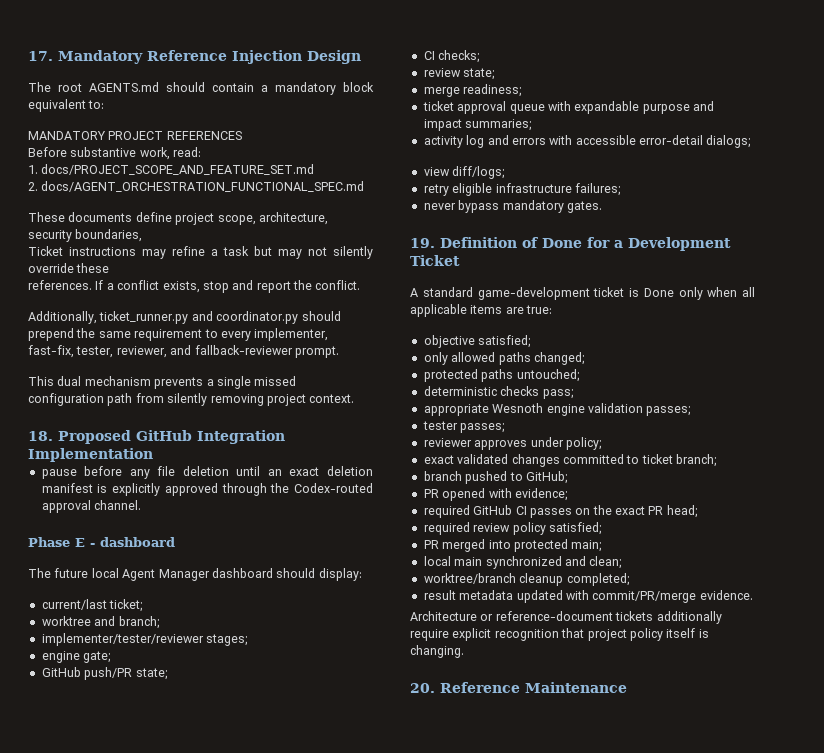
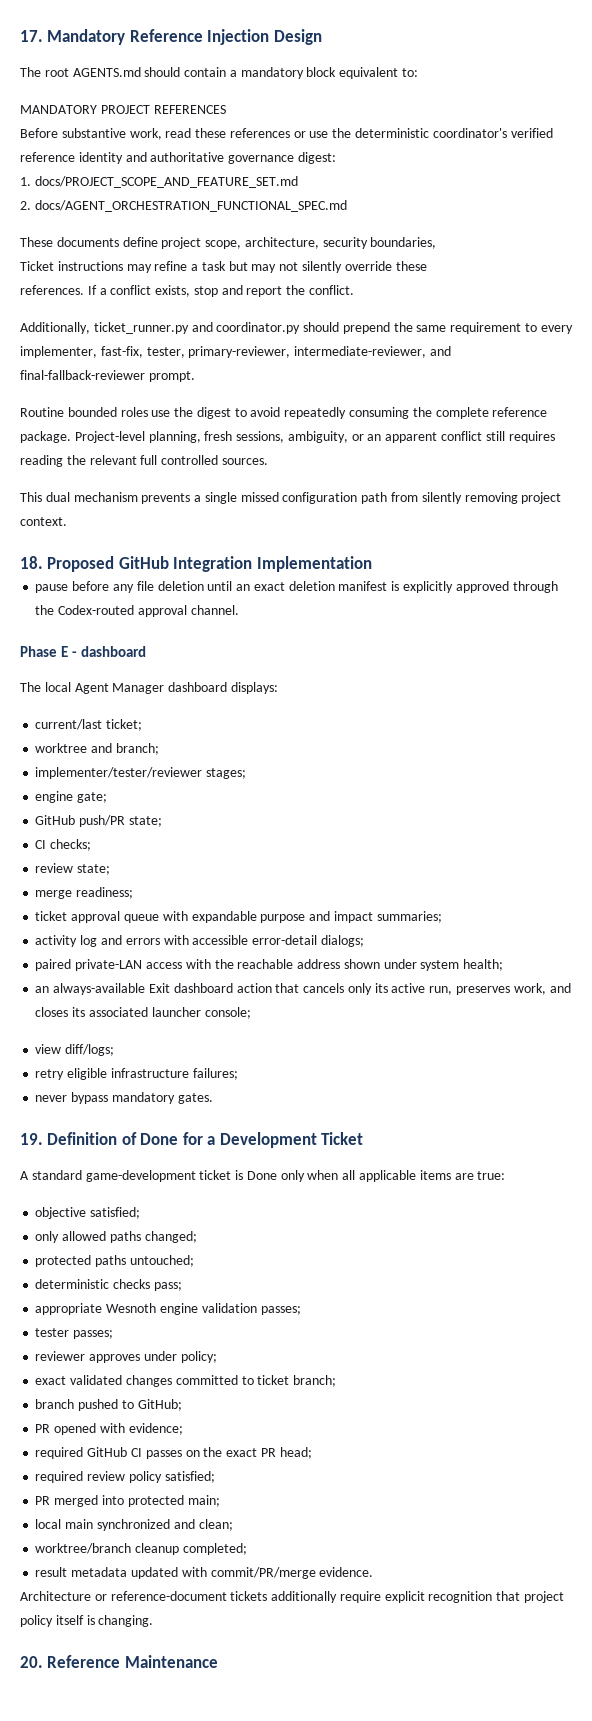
[173,147,202,157] read: -> [165,128,553,138] [20,152,336,164] read these references or use the deterministic coordinator's verified reference identity and authoritative governance digest:
[116,345,339,358] reviewer, and fallback-reviewer prompt. -> [188,346,451,358] [20,370,195,382] [20,407,548,419] [20,431,555,443] [20,455,268,467] primary-reviewer, intermediate-reviewer, and final-fallback-reviewer prompt. // Routine bounded roles use the digest to avoid repeatedly consuming the complete reference package. Project-level planning, fresh sessions, ambiguity, or an apparent conflict still requires reading the relevant full controlled sources.
[54,568,89,578] future -> (41, 687) none
[276,568,362,581] should display: -> [230,682,278,694] displays:
(751, 141) none -> [35,959,504,971] [35,983,571,995] [35,1007,251,1019] // paired private-LAN access with the reachable address shown under system health; // an always-available Exit dashboard action that cancels only its active run, preserves work, and closes its associated launcher console;

